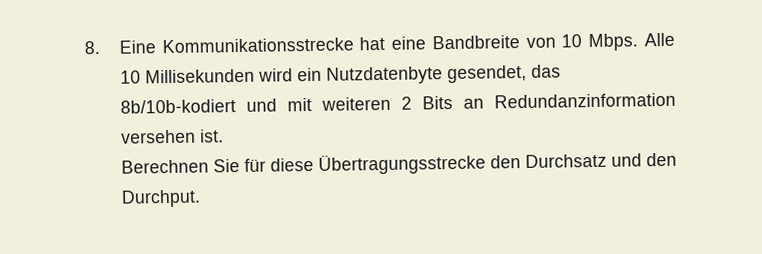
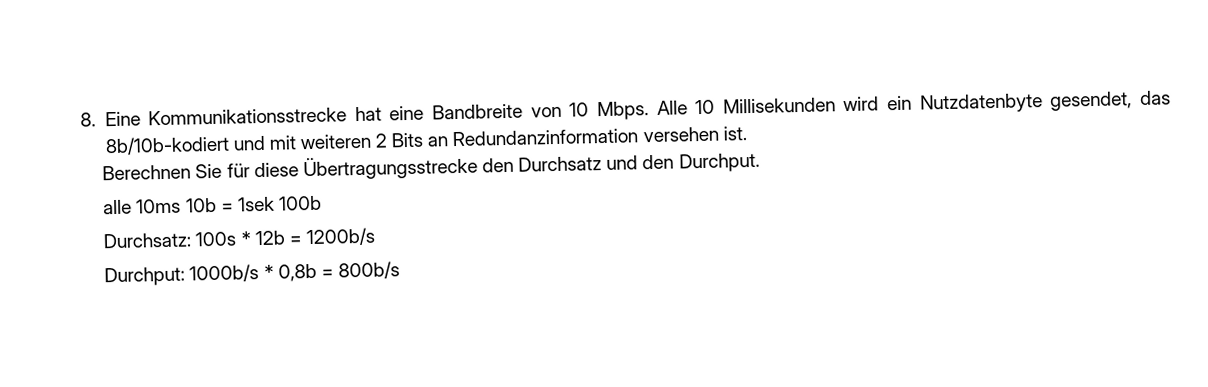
(201, 198) none -> [103,195,322,215] [103,227,375,249] [104,261,400,287] // alle 10ms 10b = 1sek 100b // Durchsatz: 100s * 12b = 1200b/s // Durchput: 1000b/s * 0,8b = 800b/s

